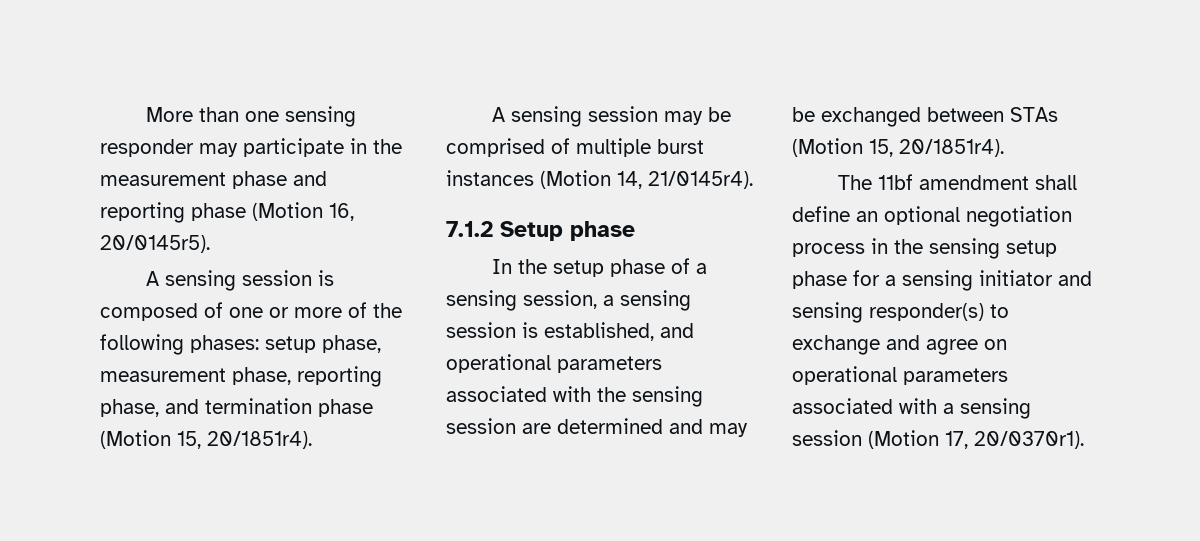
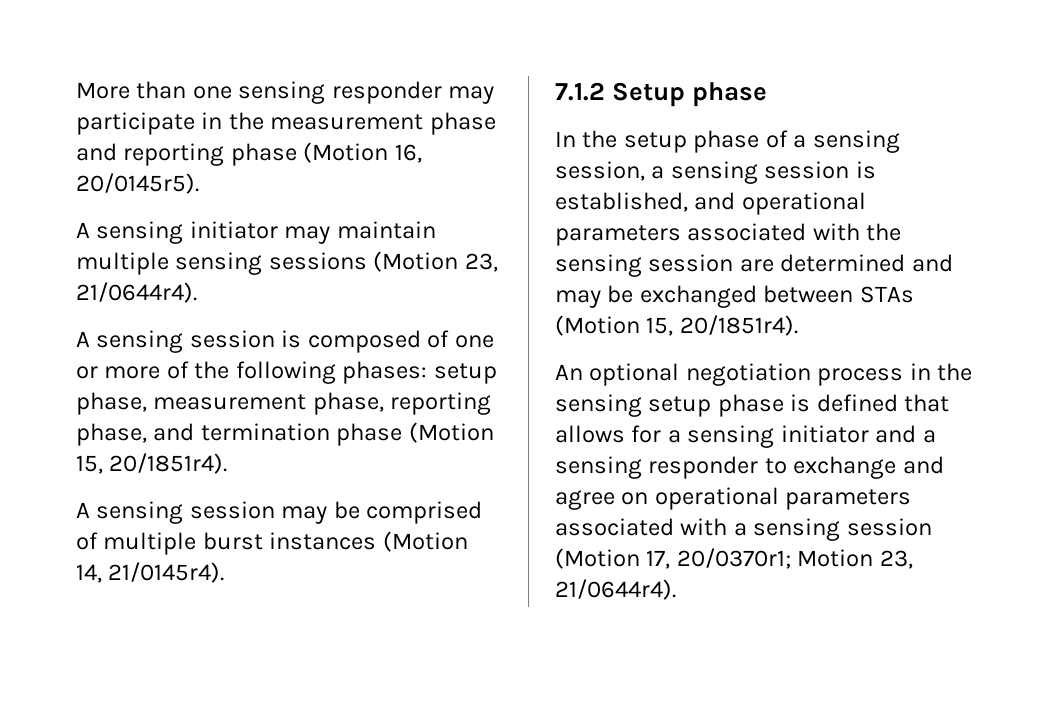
(210, 244) none -> [76,221,436,244] [76,251,498,275] [76,282,197,303] // A sensing initiator may maintain multiple sensing sessions (Motion 23, 21/0644r4).
[838,174,1078,190] [792,206,878,222] The 11bf amendment shall define an -> [555,364,583,380] An
(847, 280) none -> [790,394,950,412] [555,425,625,443] is defined that allows
[792,302,984,323] sensing responder(s) -> [922,430,936,443] [555,456,759,479] a sensing responder
[974,431,1084,449] 20/0370r1). -> [676,548,913,569] [555,579,676,600] 20/0370r1; Motion 23, 21/0644r4).

